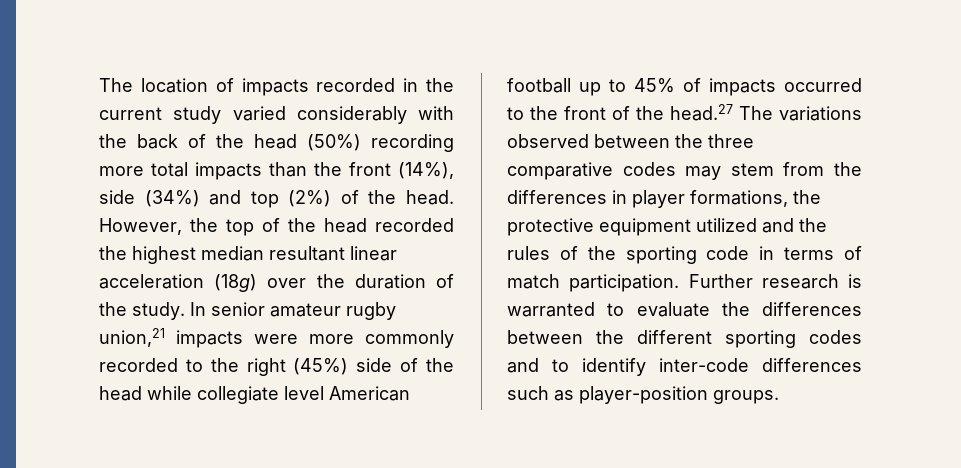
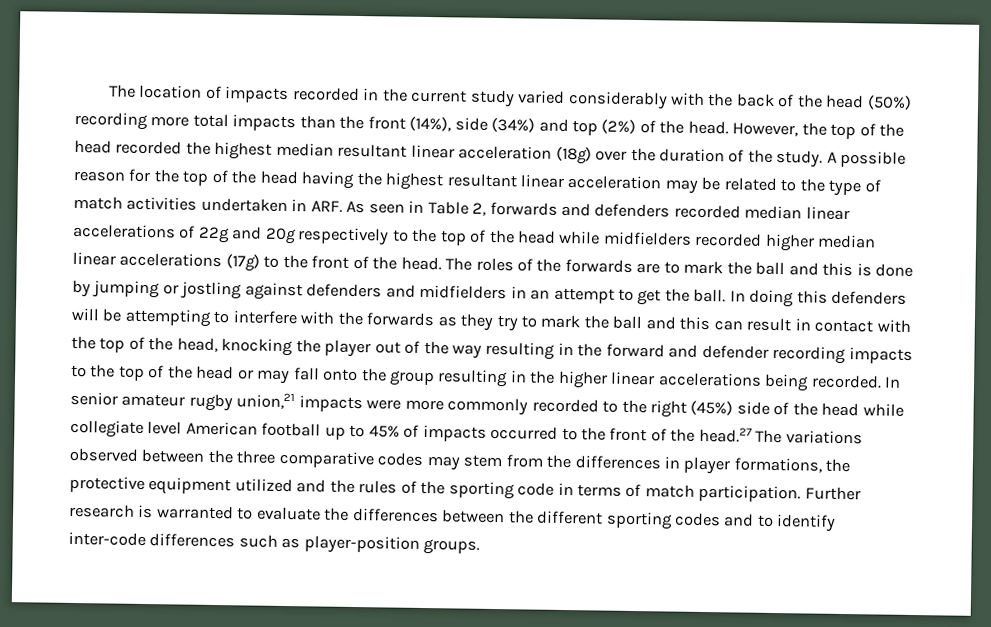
(185, 311) none -> [826,150,907,168] [73,168,881,197] [73,195,850,221] [73,223,877,252] [72,251,914,277] [72,279,908,308] [71,307,911,333] [71,335,913,365] [71,364,882,392] A possible reason for the top of the head having the highest resultant linear acceleration may be related to the type of match activities undertaken in ARF. As seen in Table 2, forwards and defenders recorded median linear accelerations of 22g and 20g respectively to the top of the head while midfielders recorded higher median linear accelerations (17g) to the front of the head. The roles of the forwards are to mark the ball and this is done by jumping or jostling against defenders and midfielders in an attempt to get the ball. In doing this defenders will be attempting to interfere with the forwards as they try to mark the ball and this can result in contact with the top of the head, knocking the player out of the way resulting in the forward and defender recording impacts to the top of the head or may fall onto the group resulting in the higher linear accelerations being recorded.

